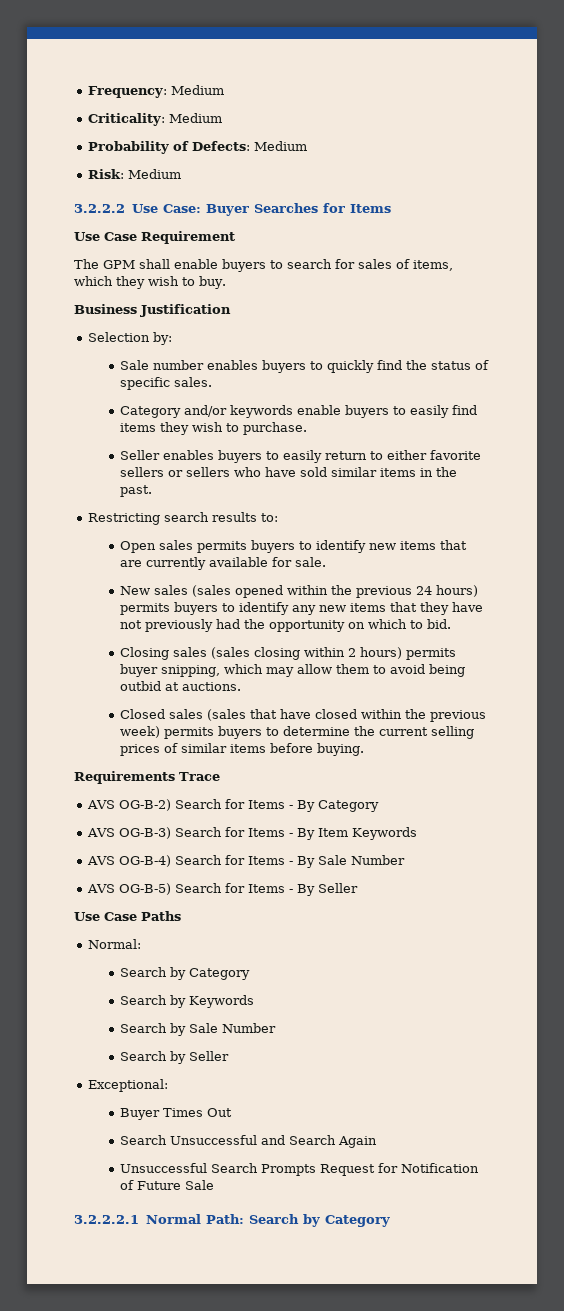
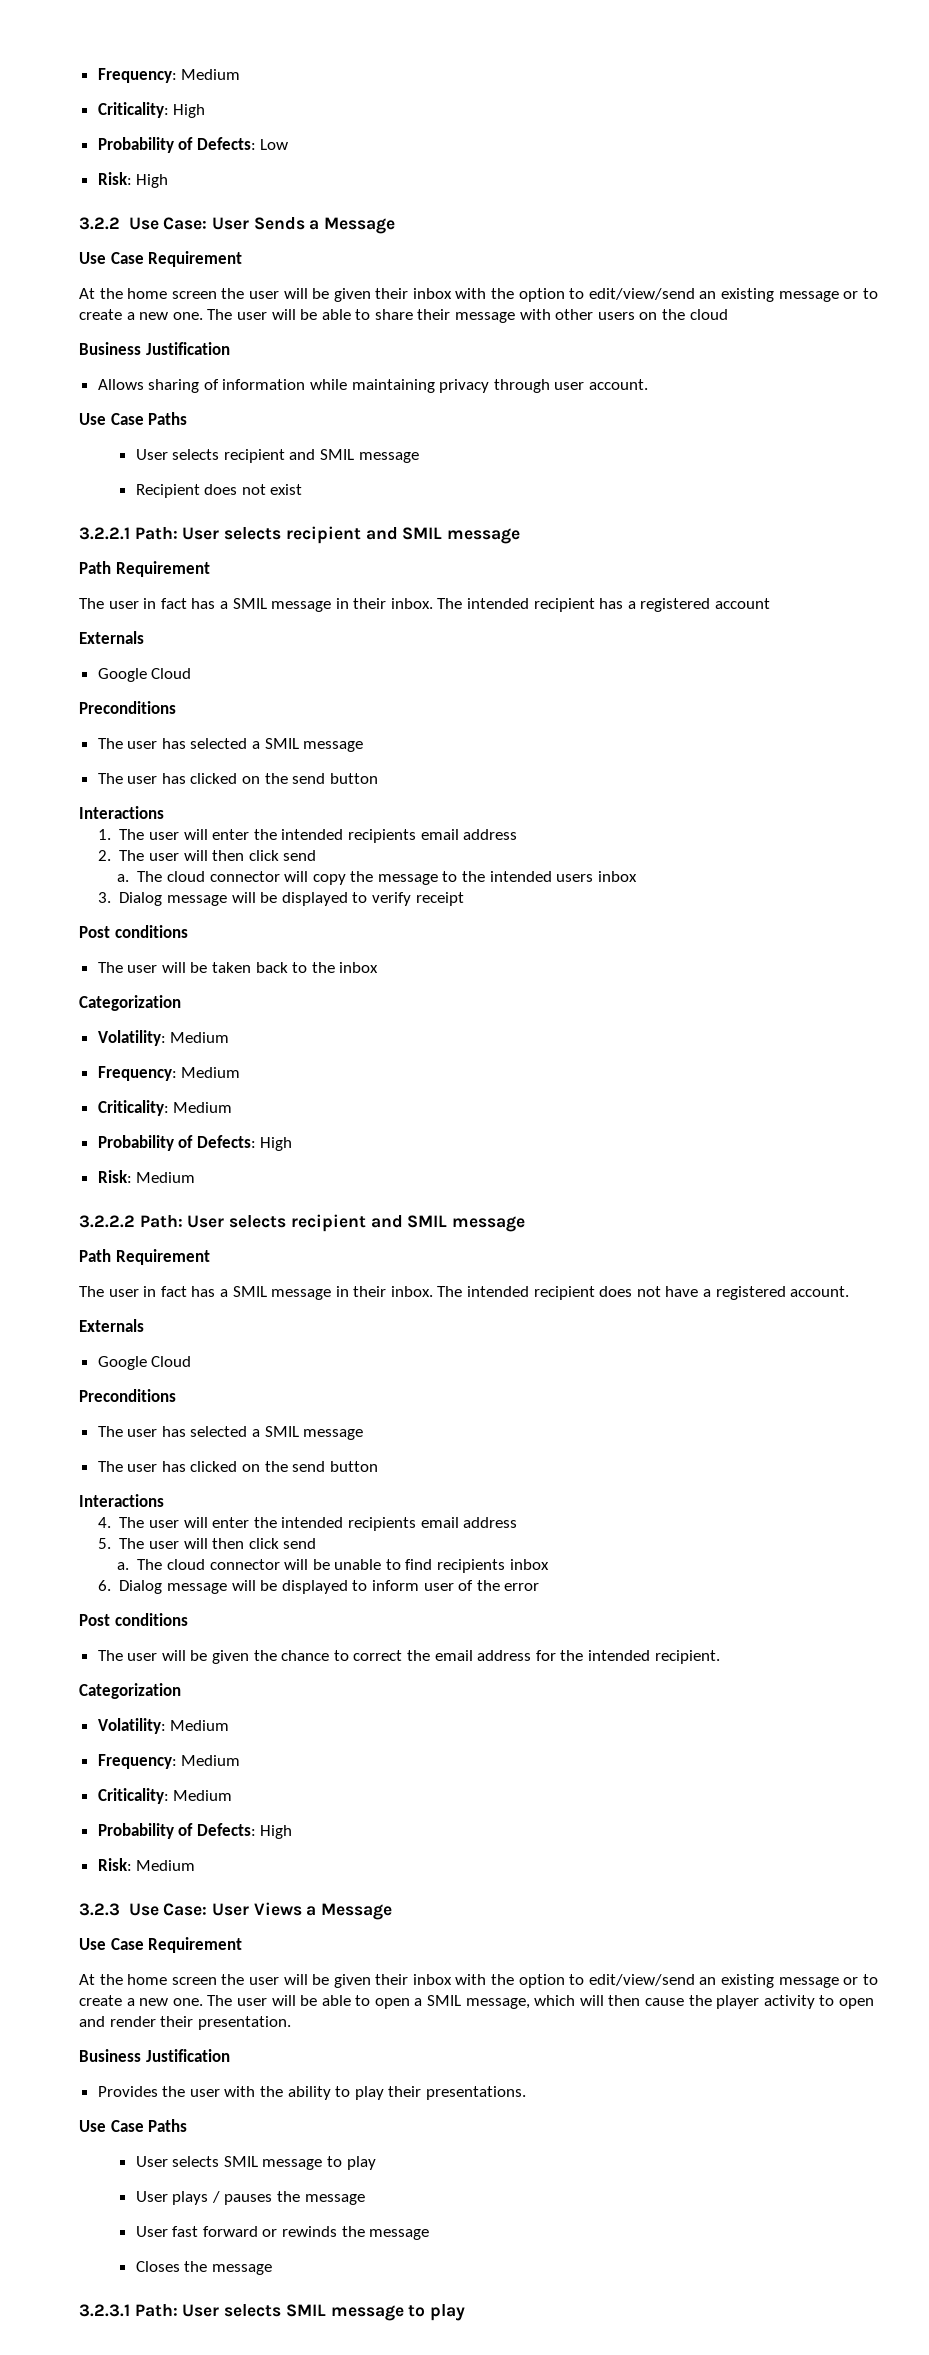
[88,85,225,98] [88,113,223,126] [88,141,308,154] [88,169,182,179] [74,203,391,216] [74,231,235,244] [74,259,453,272] [74,276,226,289] [74,304,231,317] [88,332,173,345] [120,360,490,373] [120,377,213,390] [120,405,478,418] [120,422,308,435] [120,450,482,463] [120,467,458,477] [120,485,153,497] [88,512,279,525] [120,540,468,553] [120,557,327,570] [120,585,479,598] [120,602,484,615] [120,619,452,632] [120,647,457,660] [120,664,466,677] [120,681,242,691] [120,709,487,722] [120,726,475,739] [120,743,365,756] [74,771,220,784] [87,799,380,812] [87,827,418,840] [87,855,406,868] [87,883,359,896] [74,911,181,921] [88,939,142,949] [120,967,251,980] [120,995,255,1008] [120,1023,277,1036] [120,1051,230,1064] [88,1079,169,1092] [120,1108,233,1120] [120,1135,378,1148] [120,1163,480,1176] [120,1180,215,1190] [74,1214,390,1227] Frequency: Medium // Criticality: Medium // Probability of Defects: Medium // Risk: Medium // 3.2.2.2 Use Case: Buyer Searches for Items // Use Case Requirement // The GPM shall enable buyers to search for sales of items, which they wish to buy. // Business Justification // Selection by: // Sale number enables buyers to quickly find the status of specific sales. // Category and/or keywords enable buyers to easily find items they wish to purchase. // Seller enables buyers to easily return to either favorite sellers or sellers who have sold similar items in the past. // Restricting search results to: // Open sales permits buyers to identify new items that are currently available for sale. // New sales (sales opened within the previous 24 hours) permits buyers to identify any new items that they have not previously had the opportunity on which to bid. // Closing sales (sales closing within 2 hours) permits buyer snipping, which may allow them to avoid being outbid at auctions. // Closed sales (sales that have closed within the previous week) permits buyers to determine the current selling prices of similar items before buying. // Requirements Trace // AVS OG-B-2) Search for Items - By Category // AVS OG-B-3) Search for Items - By Item Keywords // AVS OG-B-4) Search for Items - By Sale Number // AVS OG-B-5) Search for Items - By Seller // Use Case Paths // Normal: // Search by Category // Search by Keywords // Search by Sale Number // Search by Seller // Exceptional: // Buyer Times Out // Search Unsuccessful and Search Again // Unsuccessful Search Prompts Request for Notification of Future Sale // 3.2.2.2.1 Normal Path: Search by Category -> [97,68,241,83] [97,102,206,118] [97,137,289,153] [97,172,169,188] [79,217,396,234] [79,251,243,267] [79,288,878,302] [79,309,728,323] [79,342,230,355] [97,379,649,393] [79,412,188,425] [135,449,419,463] [135,484,303,498] [79,526,521,544] [79,561,210,577] [79,598,771,612] [79,631,144,644] [97,668,192,682] [79,701,176,714] [97,738,364,752] [97,773,378,784] [79,806,164,819] [97,829,518,843] [97,850,317,861] [116,871,637,885] [97,892,464,906] [79,925,188,938] [97,962,379,973] [79,995,181,1011] [97,1030,230,1046] [97,1066,241,1081] [97,1100,233,1116] [97,1135,293,1151] [97,1170,196,1183] [79,1214,526,1232] [79,1249,210,1265] [79,1286,850,1300] [79,1319,144,1332] [97,1356,192,1370] [79,1389,176,1402] [97,1426,364,1440] [97,1461,378,1472] [79,1494,164,1507] [97,1517,518,1531] [97,1538,317,1549] [116,1559,549,1573] [97,1580,540,1594] [79,1613,188,1626] [97,1650,720,1664] [79,1683,181,1699] [97,1718,230,1734] [97,1754,241,1769] [97,1788,233,1804] [97,1823,293,1839] [97,1858,196,1871] [79,1902,393,1920] [79,1937,243,1953] [79,1974,878,1988] [79,1995,874,2009] [79,2016,291,2030] [79,2049,230,2062] [97,2086,527,2100] [79,2119,188,2132] [135,2156,376,2170] [135,2191,365,2205] [135,2226,430,2240] [135,2261,272,2275] [79,2304,466,2321] Frequency: Medium // Criticality: High // Probability of Defects: Low // Risk: High // 3.2.2 Use Case: User Sends a Message // Use Case Requirement // At the home screen the user will be given their inbox with the option to edit/view/send an existing message or to create a new one. The user will be able to share their message with other users on the cloud // Business Justification // Allows sharing of information while maintaining privacy through user account. // Use Case Paths // User selects recipient and SMIL message // Recipient does not exist // 3.2.2.1 Path: User selects recipient and SMIL message // Path Requirement // The user in fact has a SMIL message in their inbox. The intended recipient has a registered account // Externals // Google Cloud // Preconditions // The user has selected a SMIL message // The user has clicked on the send button // Interactions // 1. The user will enter the intended recipients email address // 2. The user will then click send // a. The cloud connector will copy the message to the intended users inbox // 3. Dialog message will be displayed to verify receipt // Post conditions // The user will be taken back to the inbox // Categorization // Volatility: Medium // Frequency: Medium // Criticality: Medium // Probability of Defects: High // Risk: Medium // 3.2.2.2 Path: User selects recipient and SMIL message // Path Requirement // The user in fact has a SMIL message in their inbox. The intended recipient does not have a registered account. // Externals // Google Cloud // Preconditions // The user has selected a SMIL message // The user has clicked on the send button // Interactions // 4. The user will enter the intended recipients email address // 5. The user will then click send // a. The cloud connector will be unable to find recipients inbox // 6. Dialog message will be displayed to inform user of the error // Post conditions // The user will be given the chance to correct the email address for the intended recipient. // Categorization // Volatility: Medium // Frequency: Medium // Criticality: Medium // Probability of Defects: High // Risk: Medium // 3.2.3 Use Case: User Views a Message // Use Case Requirement // At the home screen the user will be given their inbox with the option to edit/view/send an existing message or to create a new one. The user will be able to open a SMIL message, which will then cause the player activity to open and render their presentation. // Business Justification // Provides the user with the ability to play their presentations. // Use Case Paths // User selects SMIL message to play // User plays / pauses the message // User fast forward or rewinds the message // Closes the message // 3.2.3.1 Path: User selects SMIL message to play

